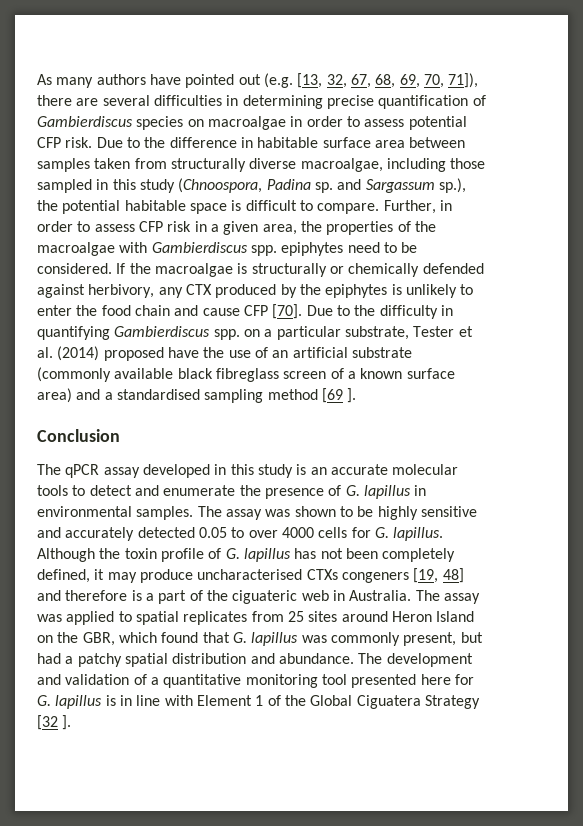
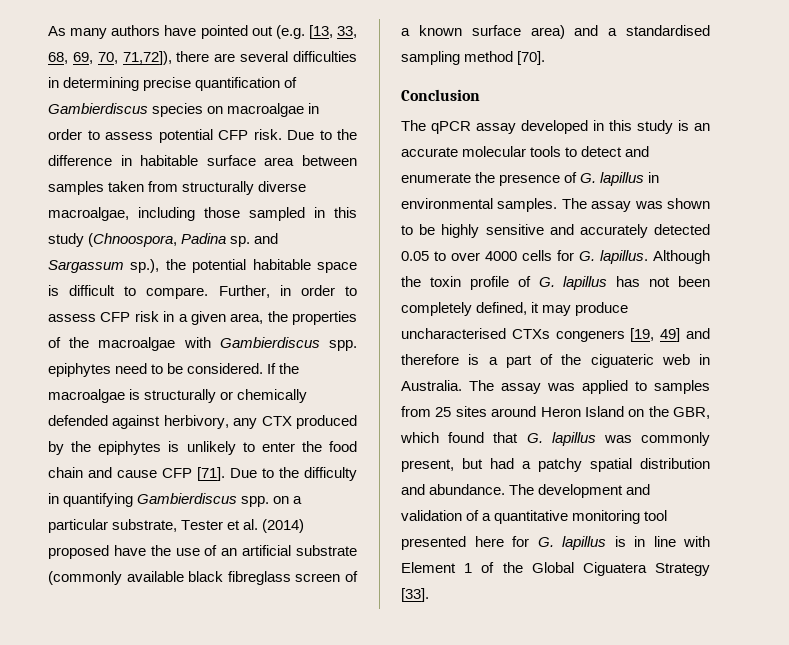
[326,74,371,88] 32, 67, -> [337,26,357,38] 33,
[448,73,479,88] 71]), -> [122,51,172,65] 71,72]),
[272,304,303,319] [70]. -> [197,467,225,481] [71].
[321,388,357,403] [69 ]. -> [517,51,546,65] [70].
[442,568,464,583] 48] -> [660,328,681,342] 49]
[135,611,248,625] spatial replicates -> [654,380,710,394] samples
[37,715,72,730] [32 ]. -> [401,588,429,602] [33].

